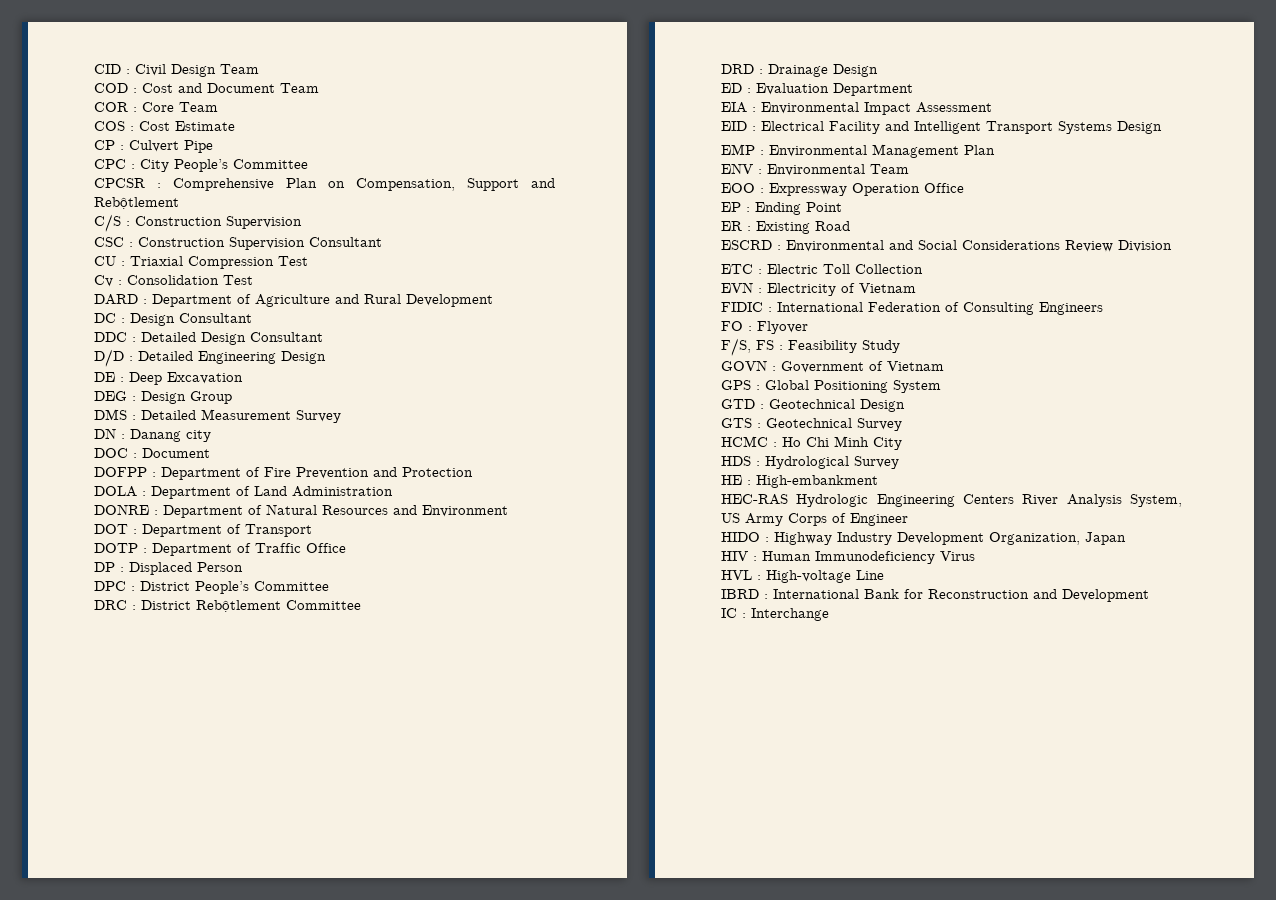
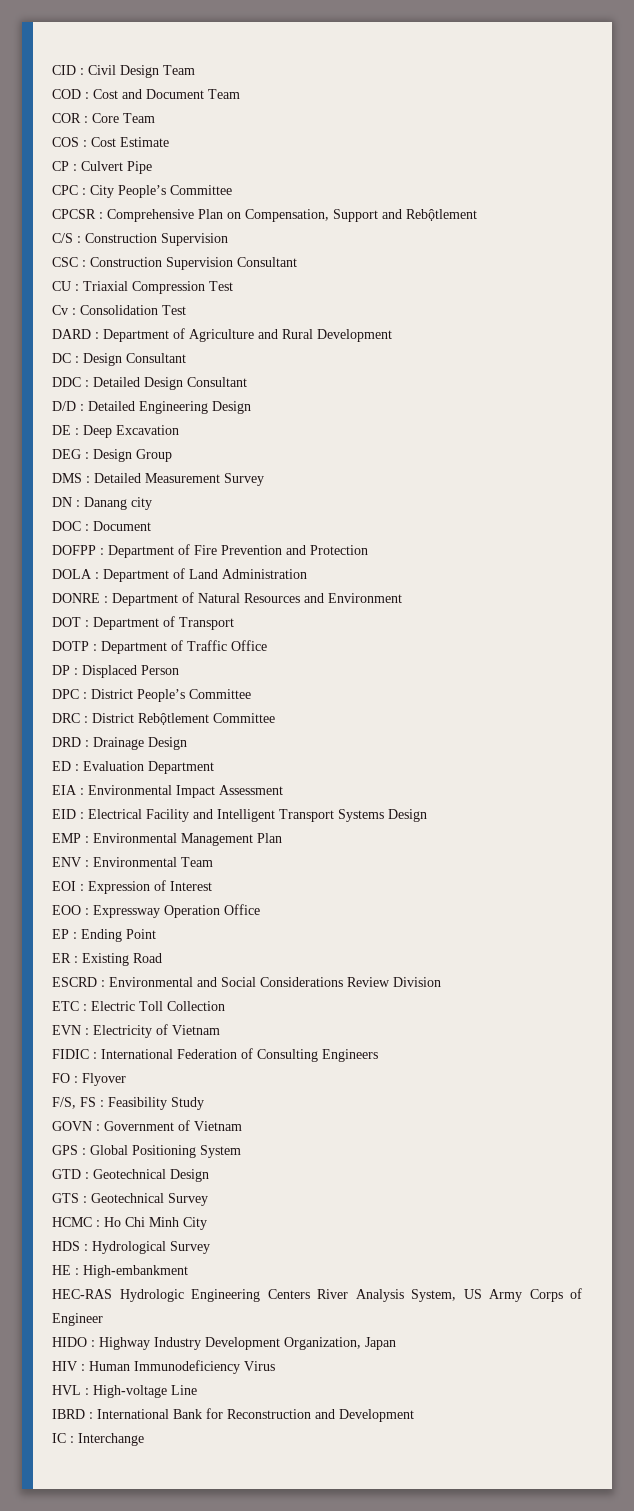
(909, 169) none -> [52,880,212,894] // EOI : Expression of Interest

